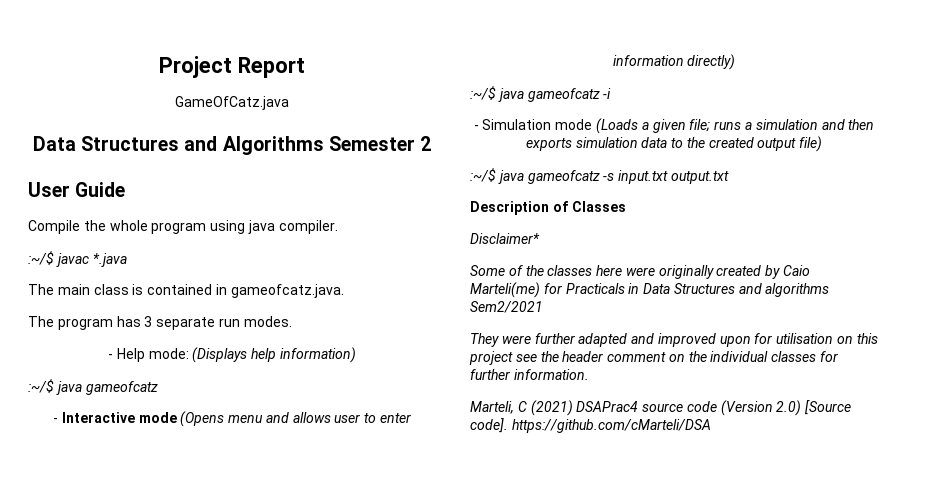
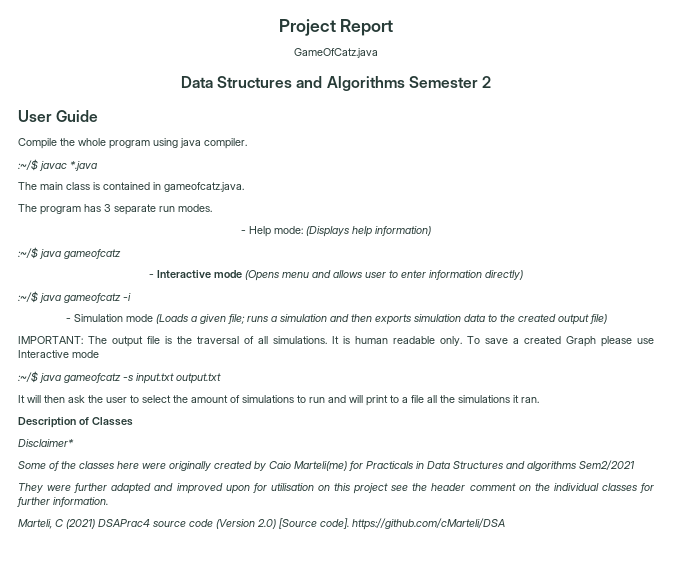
(823, 144) none -> [18,336,654,347] [18,350,99,358] // IMPORTANT: The output file is the traversal of all simulations. It is human readable only. To save a created Graph please use Interactive mode
(729, 177) none -> [18,395,539,406] // It will then ask the user to select the amount of simulations to run and will print to a file all the simulations it ran.

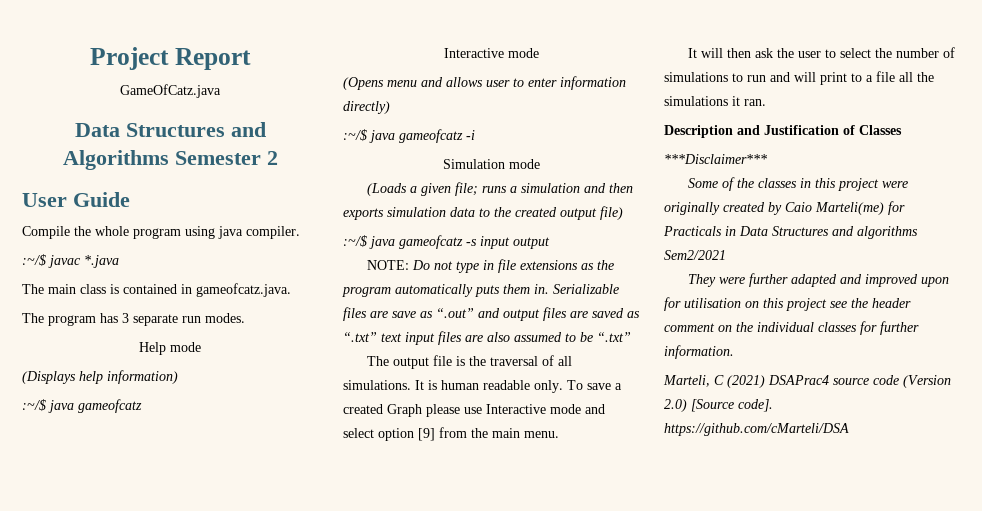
[241,226,303,237] - Help mode: -> [139,342,201,355] Help mode //
[149,270,242,278] - Interactive mode -> [443,48,539,58] Interactive mode //
[65,318,71,322] - -> (475, 135) none
(153, 318) none -> (540, 164) //
[18,336,83,344] IMPORTANT: -> [343,235,550,249] [367,259,615,273] [342,284,619,297] [343,307,640,321] [343,331,631,345] :~/$ java gameofcatz -s input output // NOTE: Do not type in file extensions as the program automatically puts them in. Serializable files are save as “.out” and output files are saved as “.txt” text input files are also assumed to be “.txt” //
[18,371,221,384] // :~/$ java gameofcatz -s input.txt output.txt -> [585,404,605,414] [343,427,559,441] and select option [9] from the main menu.
[191,395,228,403] amount -> [896,48,940,58] number
(76, 422) none -> [737,125,839,135] and Justification
[18,439,74,447] Disclaimer* -> [664,154,767,164] ***Disclaimer***
[117,461,139,469] here -> [800,178,880,191] in this project

